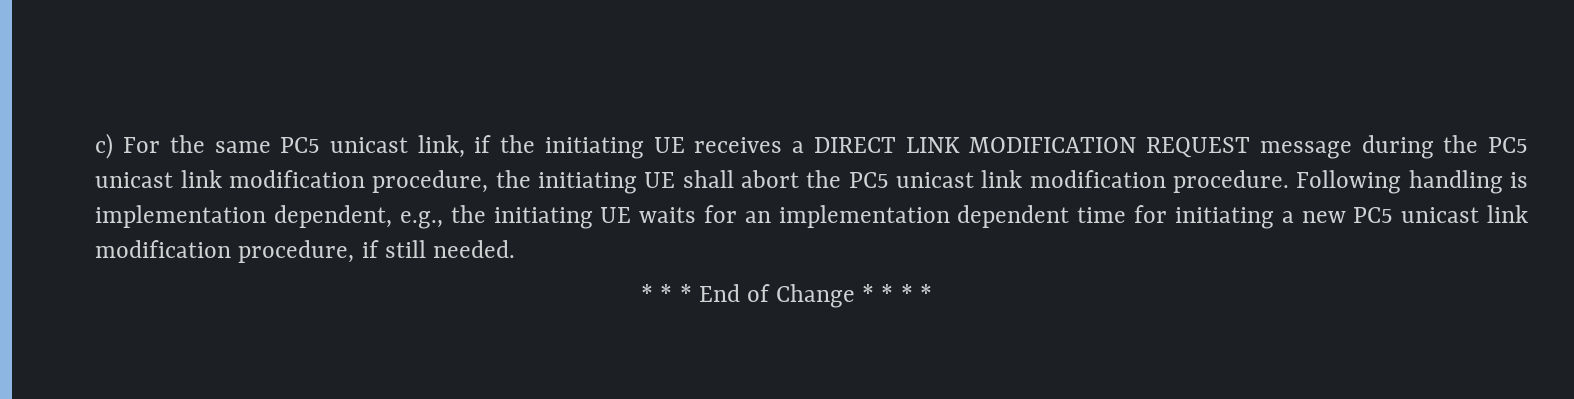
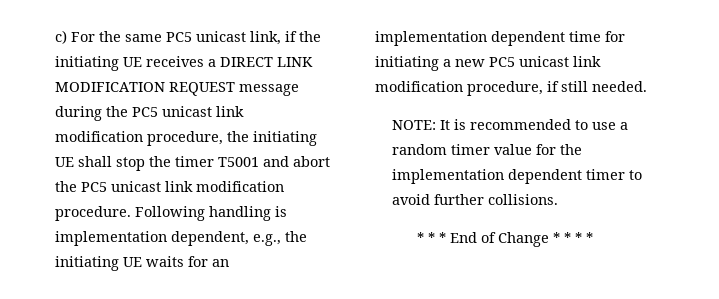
(734, 179) none -> [115,156,289,171] stop the timer T5001 and
(515, 249) none -> [391,119,628,130] [391,144,582,155] [391,169,642,184] [391,194,558,205] // NOTE: It is recommended to use a random timer value for the implementation dependent timer to avoid further collisions.

